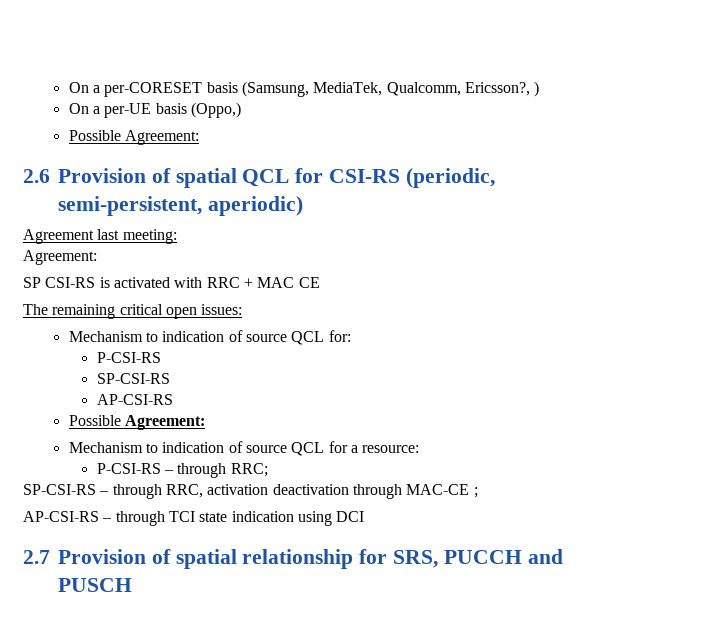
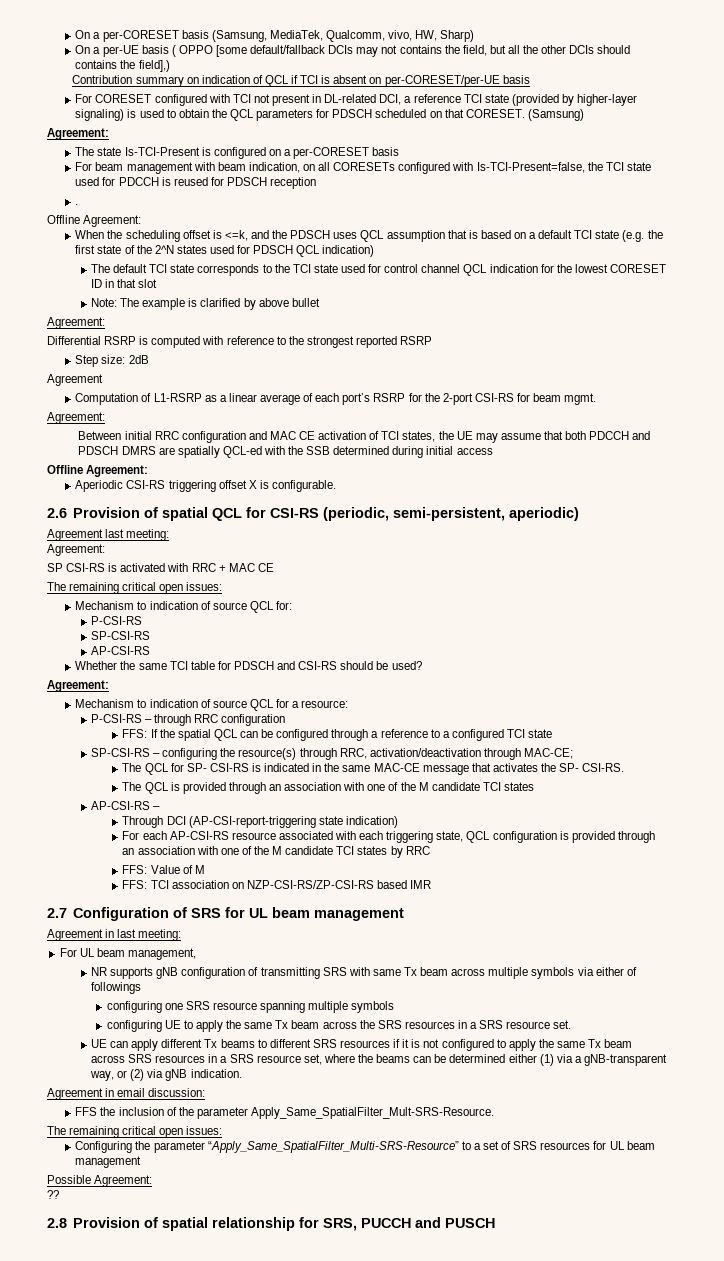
[464,81,540,97] Ericsson?, ) -> [388,30,475,42] vivo, HW, Sharp)
[190,102,241,118] [68,130,200,145] (Oppo,) // Possible Agreement: -> [171,45,631,57] [75,60,170,72] [72,75,530,87] [75,94,638,106] [75,109,584,121] [47,128,109,140] [75,147,400,159] [75,162,651,174] [75,177,317,189] [75,204,79,205] [47,215,142,227] [75,230,663,242] [75,245,375,257] [91,264,666,276] [91,279,158,288] [91,298,320,310] [47,317,105,329] [47,336,433,348] [75,355,149,367] [47,374,103,386] [75,393,597,405] [47,412,105,424] [78,431,651,443] [78,446,493,458] [47,465,149,477] [75,480,336,492] ( OPPO [some default/fallback DCIs may not contains the field, but all the other DCIs should contains the field],) // Contribution summary on indication of QCL if TCI is absent on per-CORESET/per-UE basis // For CORESET configured with TCI not present in DL-related DCI, a reference TCI state (provided by higher-layer signaling) is used to obtain the QCL parameters for PDSCH scheduled on that CORESET. (Samsung) // Agreement: // The state Is-TCI-Present is configured on a per-CORESET basis // For beam management with beam indication, on all CORESETs configured with Is-TCI-Present=false, the TCI state used for PDCCH is reused for PDSCH reception // . // Offline Agreement: // When the scheduling offset is <=k, and the PDSCH uses QCL assumption that is based on a default TCI state (e.g. the first state of the 2^N states used for PDSCH QCL indication) // The default TCI state corresponds to the TCI state used for control channel QCL indication for the lowest CORESET ID in that slot // Note: The example is clarified by above bullet // Agreement: // Differential RSRP is computed with reference to the strongest reported RSRP // Step size: 2dB // Agreement // Computation of L1-RSRP as a linear average of each port’s RSRP for the 2-port CSI-RS for beam mgmt. // Agreement: // Between initial RRC configuration and MAC CE activation of TCI states, the UE may assume that both PDCCH and PDSCH DMRS are spatially QCL-ed with the SSB determined during initial access // Offline Agreement: // Aperiodic CSI-RS triggering offset X is configurable.
[68,415,121,426] Possible -> [75,661,422,670] Whether the same TCI table for PDSCH and CSI-RS should be used? //
[230,463,268,477] [23,484,478,499] [23,511,365,526] [23,550,50,564] RRC; // SP-CSI-RS – through RRC, activation deactivation through MAC-CE ; // AP-CSI-RS – through TCI state indication using DCI // 2.7 -> [194,714,286,726] [122,729,553,741] [91,748,573,760] [122,763,625,775] [122,782,534,794] [91,801,161,810] [122,816,398,828] [122,831,655,843] [122,846,430,858] [122,865,205,874] [122,880,432,889] [47,907,404,921] [47,929,182,941] [59,948,196,960] [91,967,637,979] [91,982,142,994] [106,1001,395,1013] [106,1020,572,1032] [91,1039,633,1051] [91,1054,667,1066] [90,1069,242,1081] [47,1088,206,1100] [75,1107,494,1119] [47,1126,223,1138] [75,1141,655,1153] [75,1156,142,1168] [47,1175,153,1187] [47,1190,59,1199] [47,1218,67,1228] RRC configuration // FFS: If the spatial QCL can be configured through a reference to a configured TCI state // SP-CSI-RS – configuring the resource(s) through RRC, activation/deactivation through MAC-CE; // The QCL for SP- CSI-RS is indicated in the same MAC-CE message that activates the SP- CSI-RS. // The QCL is provided through an association with one of the M candidate TCI states // AP-CSI-RS – // Through DCI (AP-CSI-report-triggering state indication) // For each AP-CSI-RS resource associated with each triggering state, QCL configuration is provided through an association with one of the M candidate TCI states by RRC // FFS: Value of M // FFS: TCI association on NZP-CSI-RS/ZP-CSI-RS based IMR // 2.7 Configuration of SRS for UL beam management // Agreement in last meeting: // For UL beam management, // NR supports gNB configuration of transmitting SRS with same Tx beam across multiple symbols via either of followings // configuring one SRS resource spanning multiple symbols // configuring UE to apply the same Tx beam across the SRS resources in a SRS resource set. // UE can apply different Tx beams to different SRS resources if it is not configured to apply the same Tx beam across SRS resources in a SRS resource set, where the beams can be determined either (1) via a gNB-transparent way, or (2) via gNB indication. // Agreement in email discussion: // FFS the inclusion of the parameter Apply_Same_SpatialFilter_Mult-SRS-Resource. // The remaining critical open issues: // Configuring the parameter “Apply_Same_SpatialFilter_Multi-SRS-Resource” to a set of SRS resources for UL beam management // Possible Agreement: // ?? // 2.8

